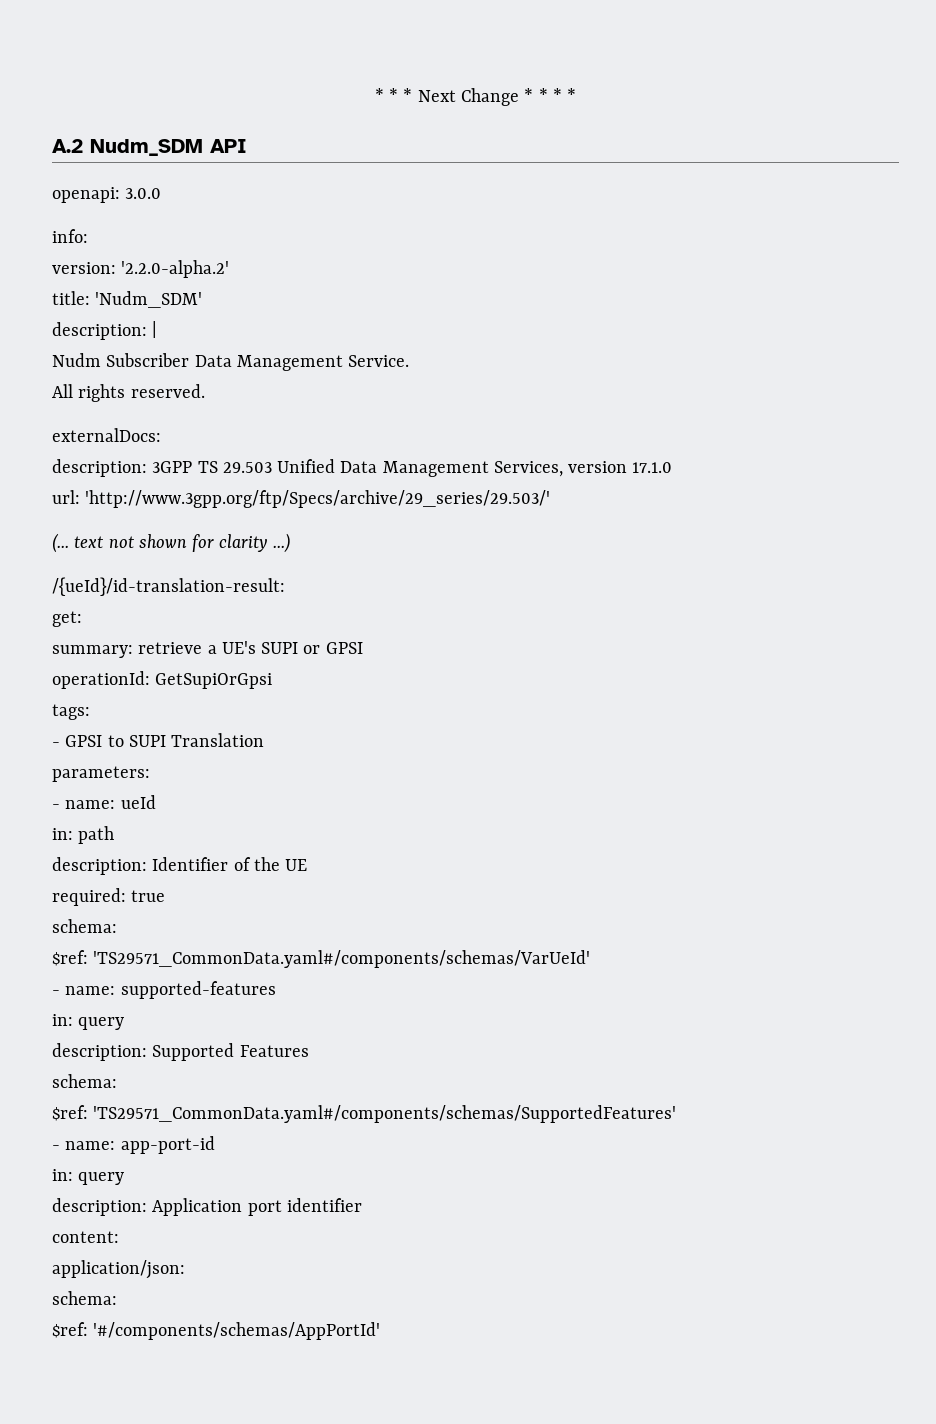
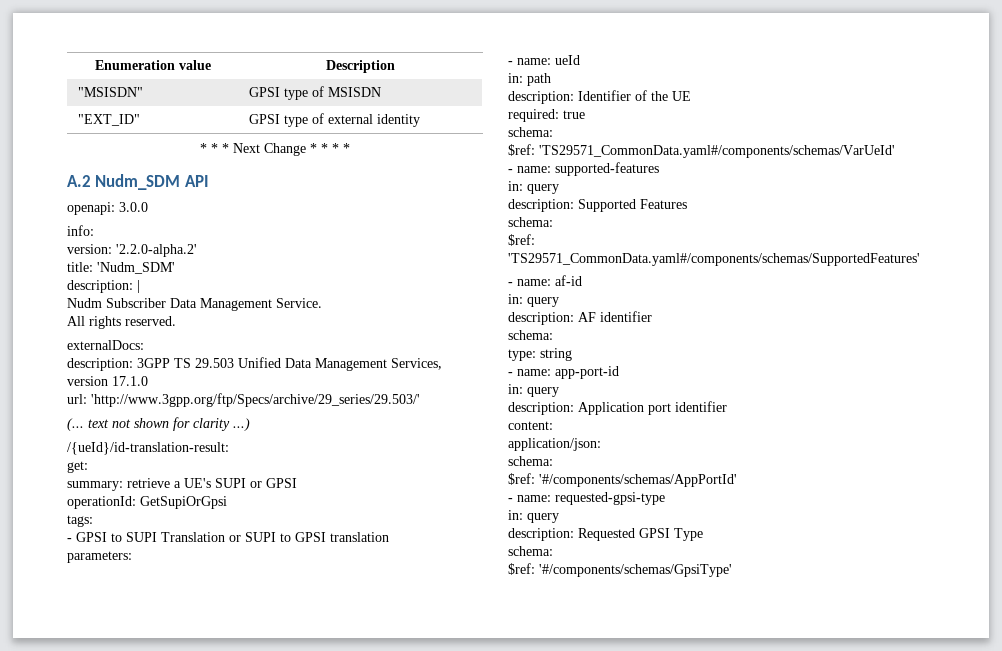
(374, 95) none -> [95,60,211,70] [326,60,395,73] [77,87,143,97] [248,86,381,100] [77,114,140,126] [248,113,420,127] Enumeration value | Description // "MSISDN" | GPSI type of MSISDN // "EXT_ID" | GPSI type of external identity //
(265, 740) none -> [229,532,389,542] or SUPI to GPSI translation
(677, 1114) none -> [508,275,582,286] [508,294,559,307] [508,311,652,325] [508,330,553,340] [508,348,572,361] // - name: af-id // in: query // description: AF identifier // schema: // type: string
(381, 1331) none -> [508,492,665,505] [508,510,559,523] [508,528,703,541] [508,546,553,556] [508,563,732,577] // - name: requested-gpsi-type // in: query // description: Requested GPSI Type // schema: // $ref: '#/components/schemas/GpsiType'

